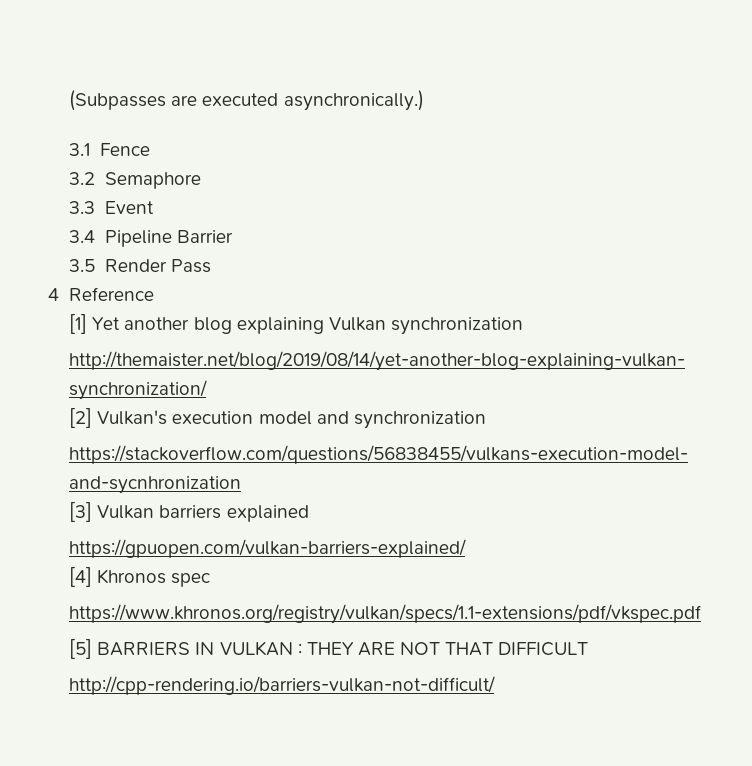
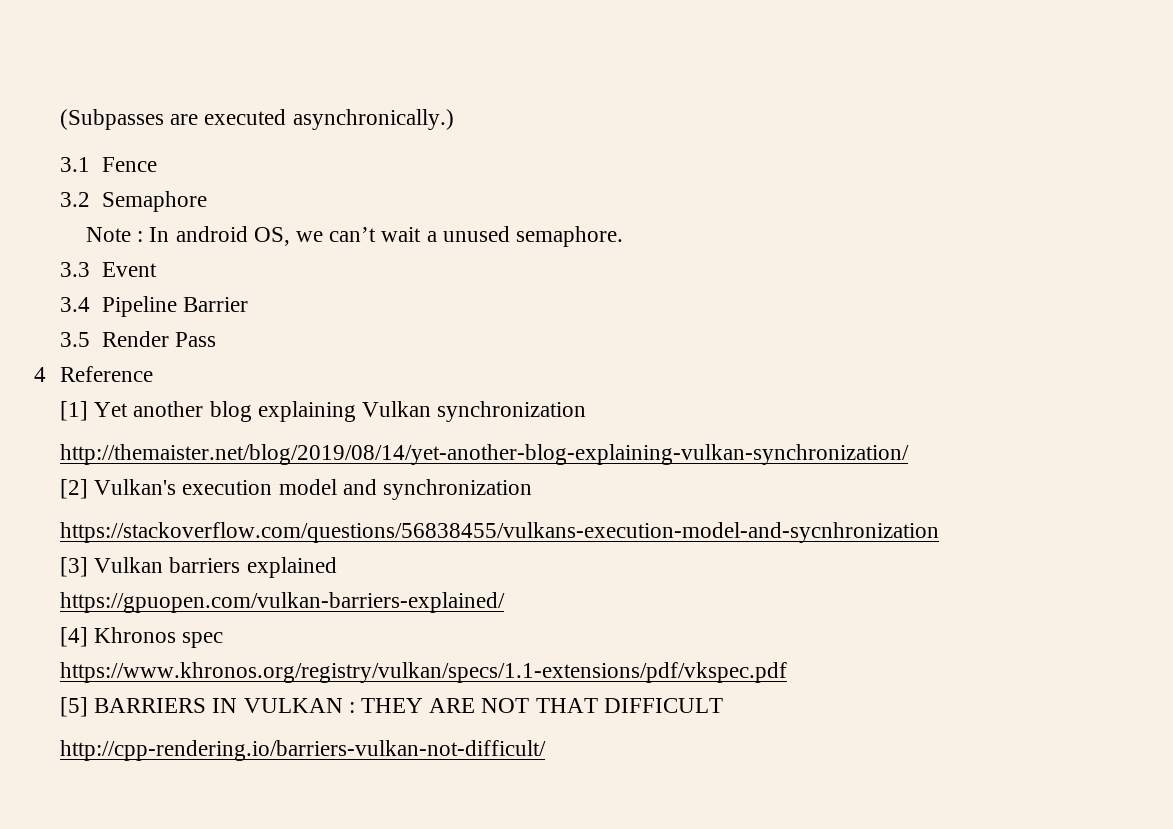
(201, 180) none -> [85,226,624,247] // Note : In android OS, we can’t wait a unused semaphore.

